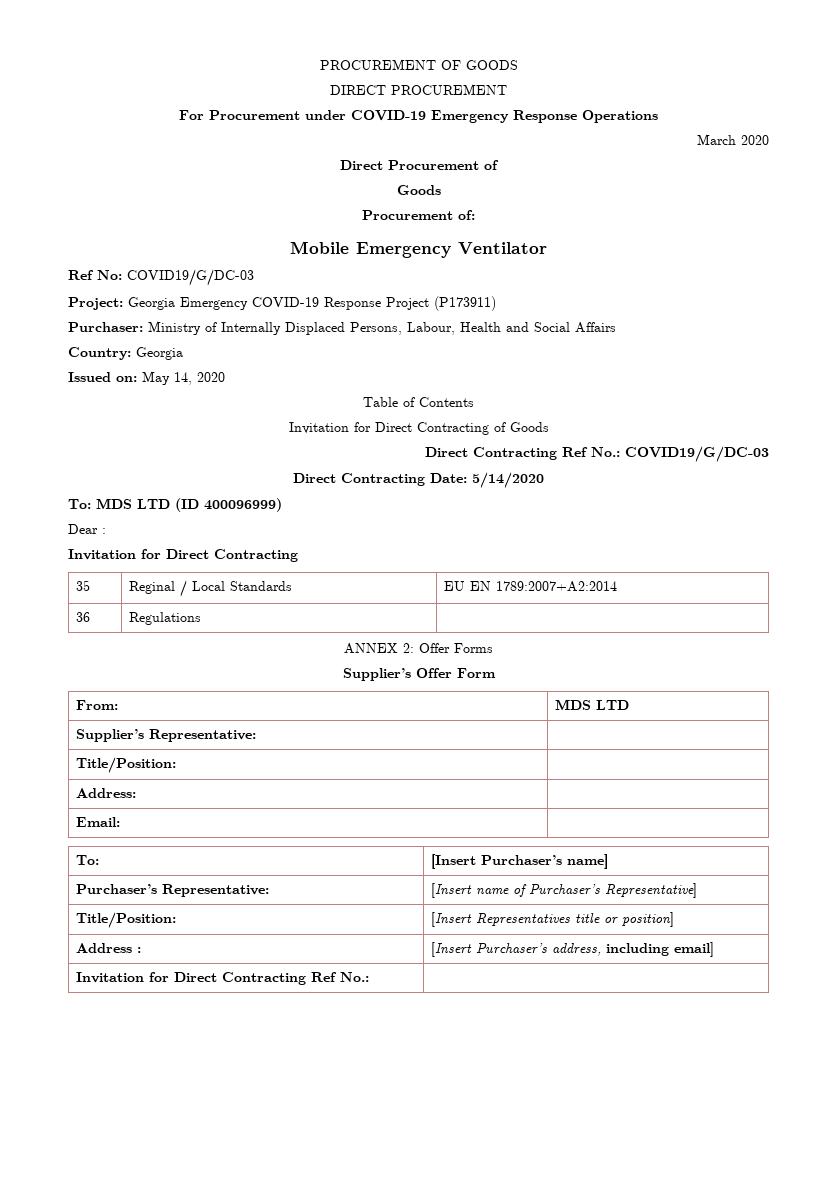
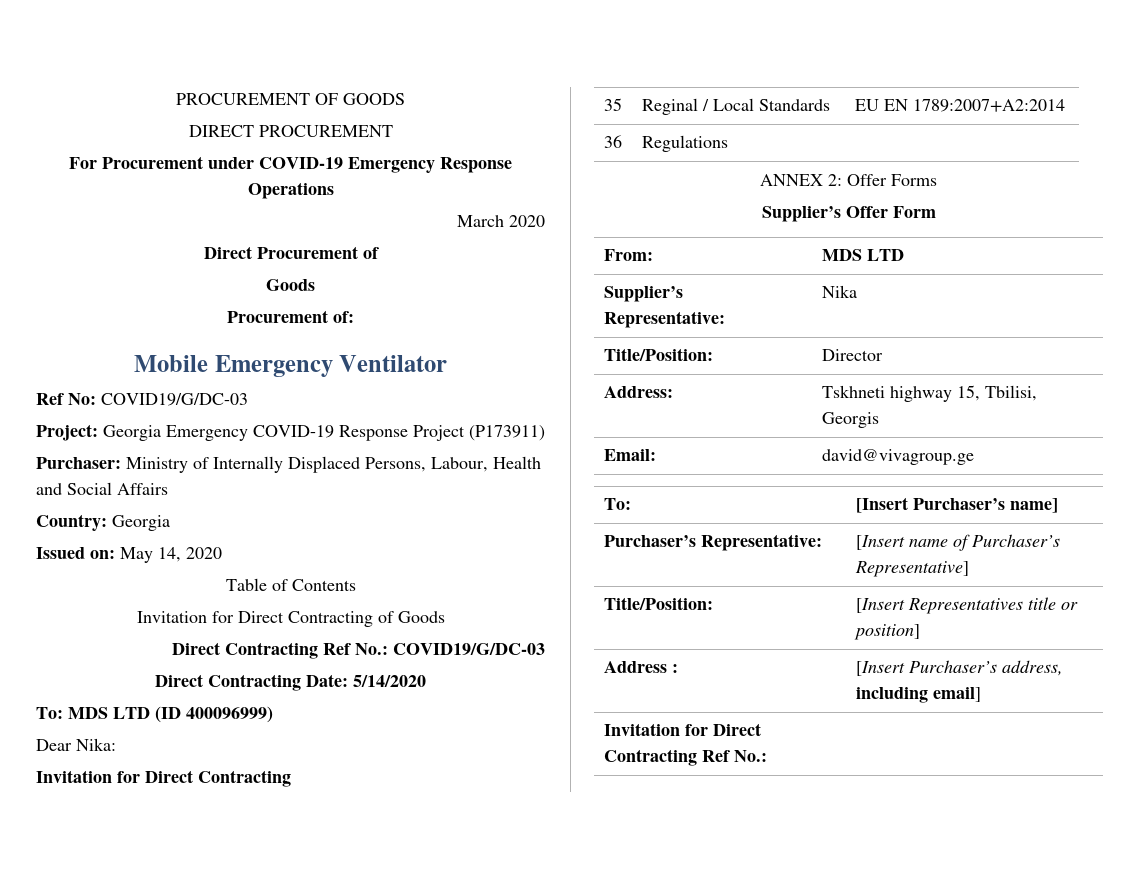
[102,528,106,534] : -> [76,738,116,751] Nika:
[75,757,176,773] // Title/Position: | -> [821,285,857,298] [603,348,713,361] [821,349,883,361] Nika // Title/Position: | Director
(136, 793) none -> [821,385,1037,402] [821,412,879,428] Tskhneti highway 15, Tbilisi, Georgis
(120, 822) none -> [821,449,974,465] david@vivagroup.ge

